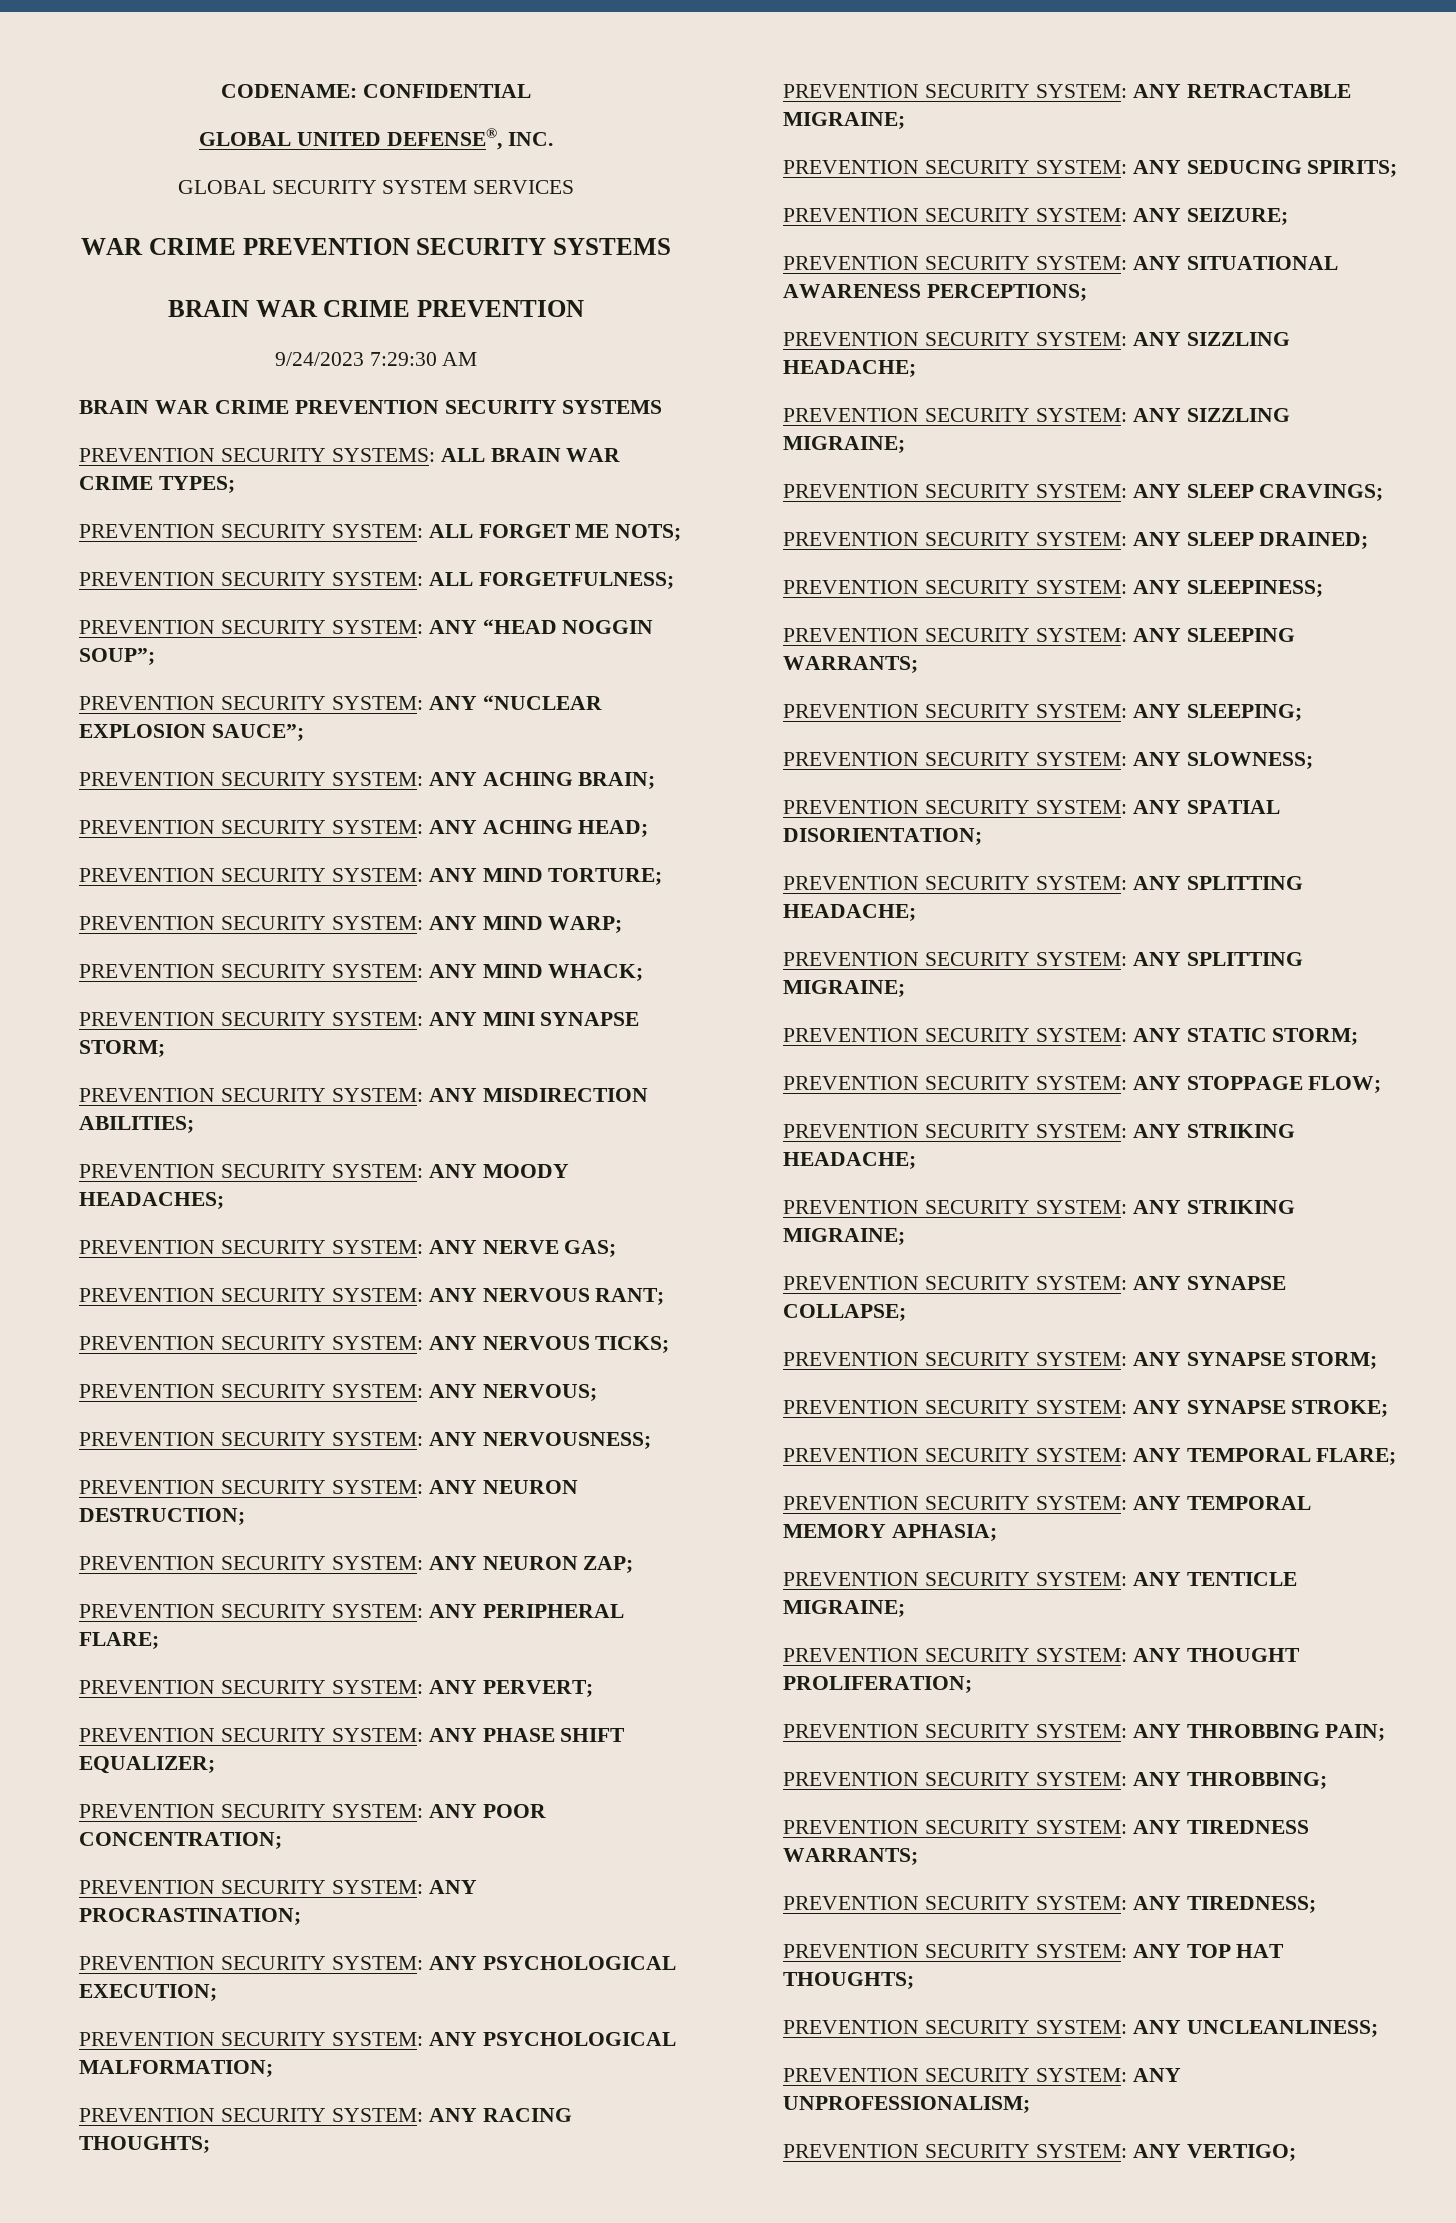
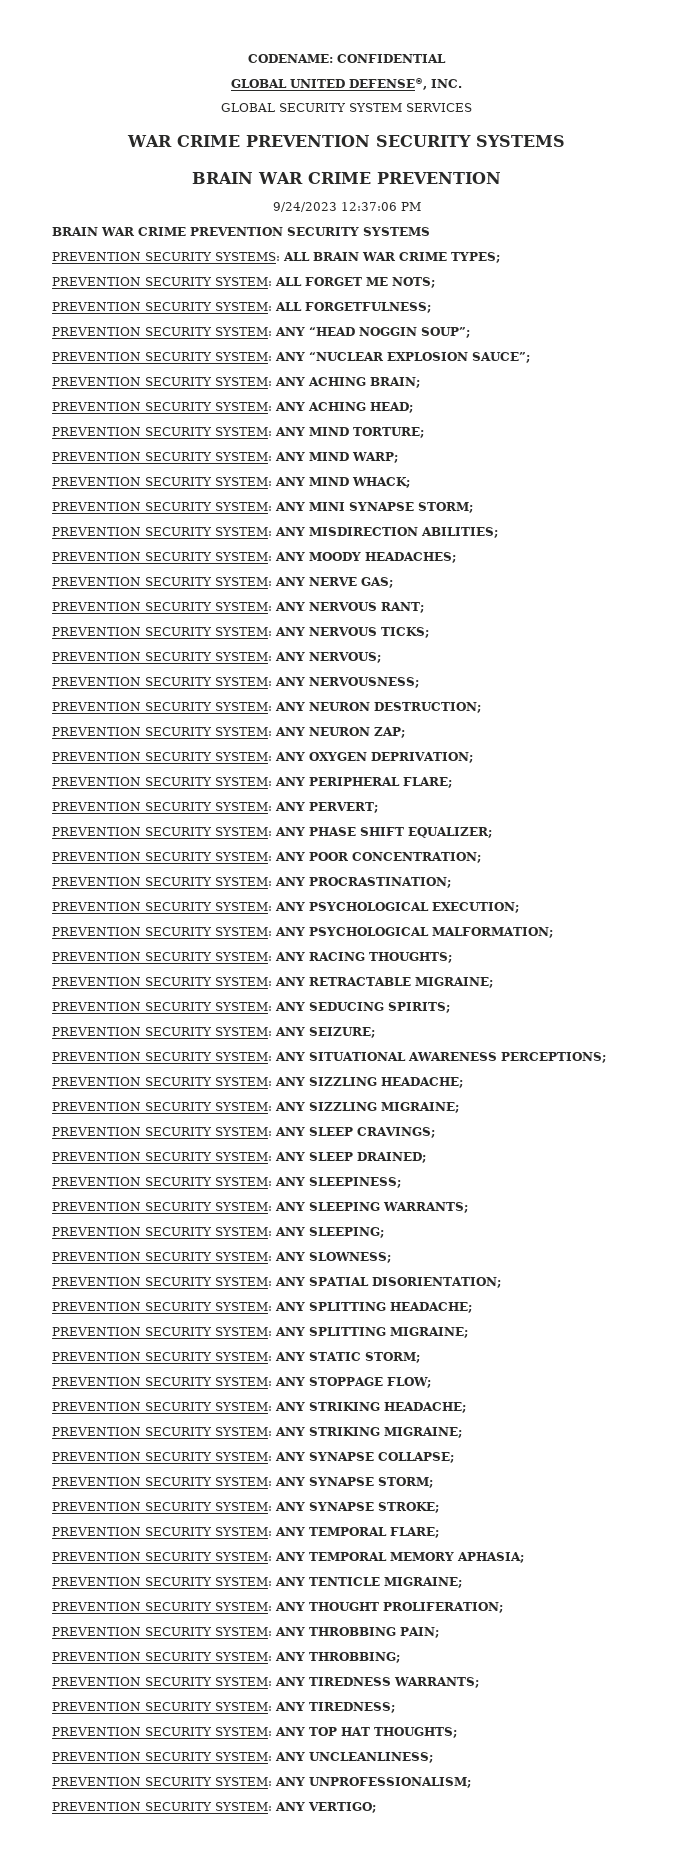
[369,352,478,366] 7:29:30 AM -> [340,202,421,211] 12:37:06 PM
(634, 1564) none -> [52,752,474,763] // PREVENTION SECURITY SYSTEM: ANY OXYGEN DEPRIVATION;

